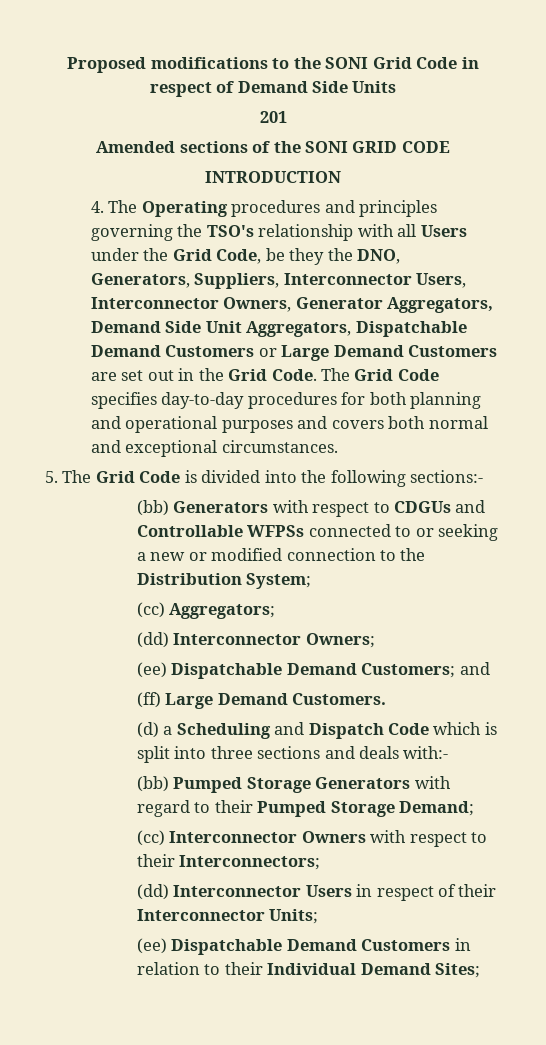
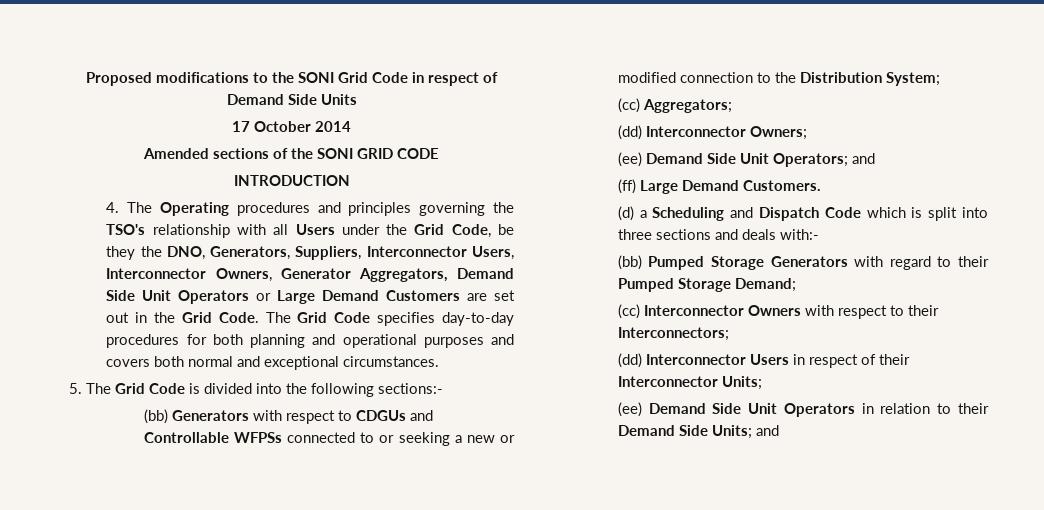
[259,111,287,123] 201 -> [232,121,351,132] 17 October 2014
[246,321,467,337] [90,345,255,357] Aggregators, Dispatchable Demand Customers -> [178,290,250,304] Operators
[171,663,456,679] Dispatchable Demand Customers; -> [645,153,848,167] Demand Side Unit Operators;
[171,938,471,955] [136,962,480,978] Dispatchable Demand Customers in relation to their Individual Demand Sites; -> [648,403,989,417] [617,425,779,439] Demand Side Unit Operators in relation to their Demand Side Units; and

